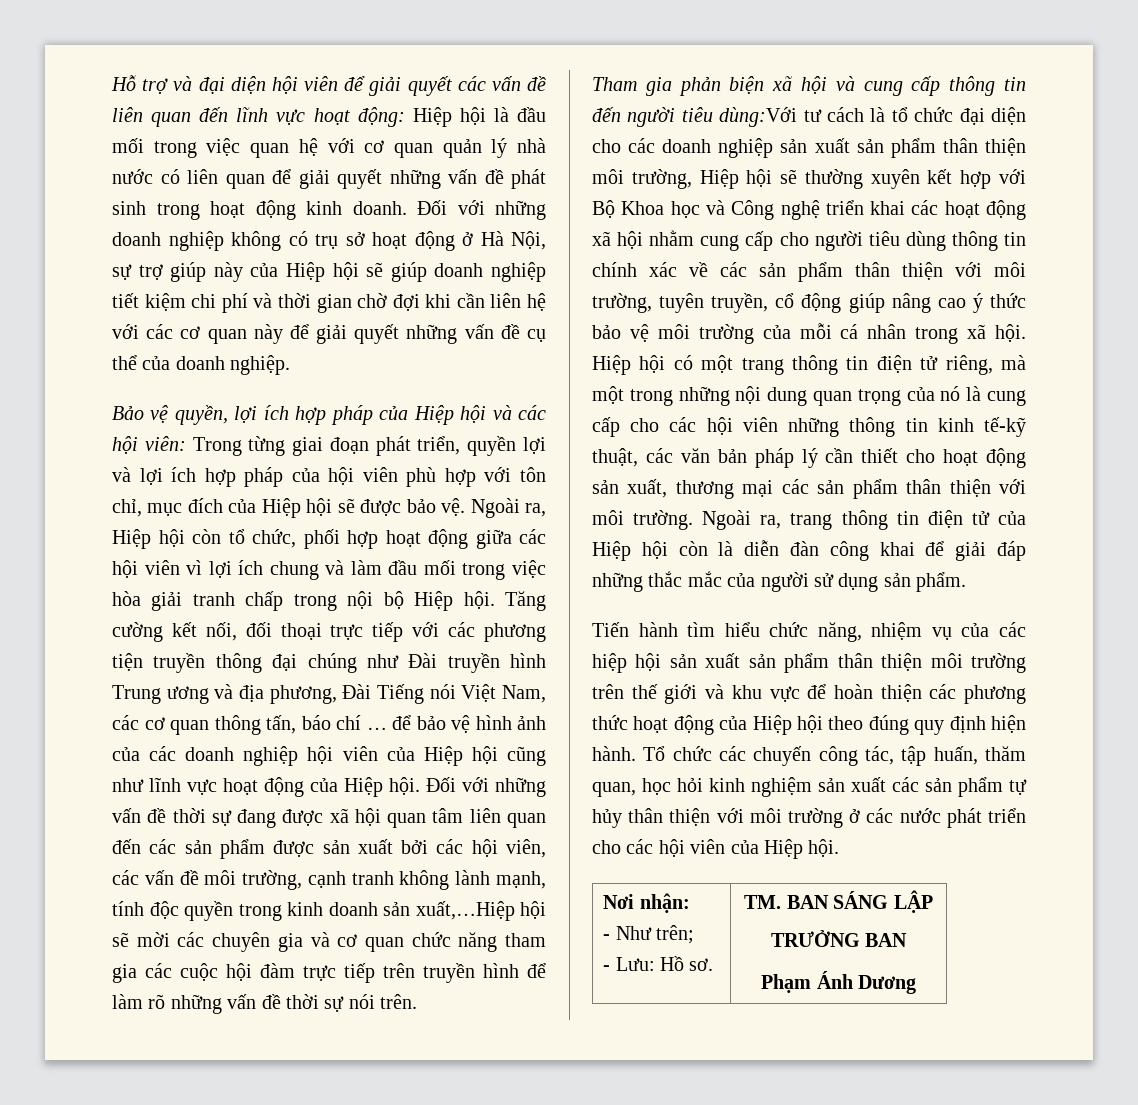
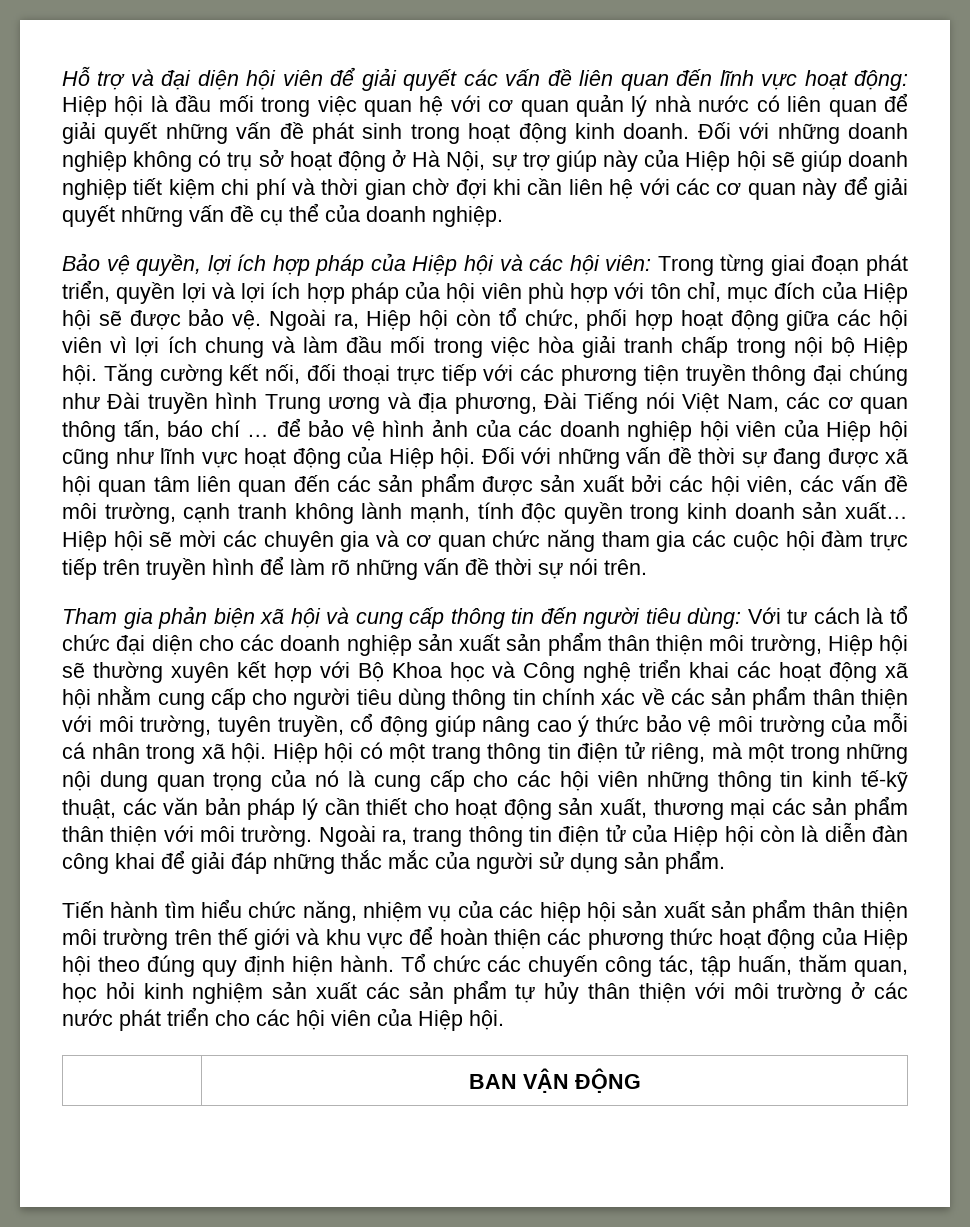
[415,901,515,921] xuất,…Hiệp -> [845,502,908,519] [62,531,107,552] xuất… Hiệp
[719,107,798,127] dùng:Với -> [687,607,781,629] dùng: Với
[603,893,690,913] [603,925,694,944] [603,956,714,971] [744,890,933,913] [770,930,908,947] [761,971,916,994] Nơi nhận: // - Như trên; // - Lưu: Hồ sơ. | TM. BAN SÁNG LẬP // TRƯỞNG BAN // Phạm Ánh Dương -> [468,1068,641,1093] | BAN VẬN ĐỘNG

